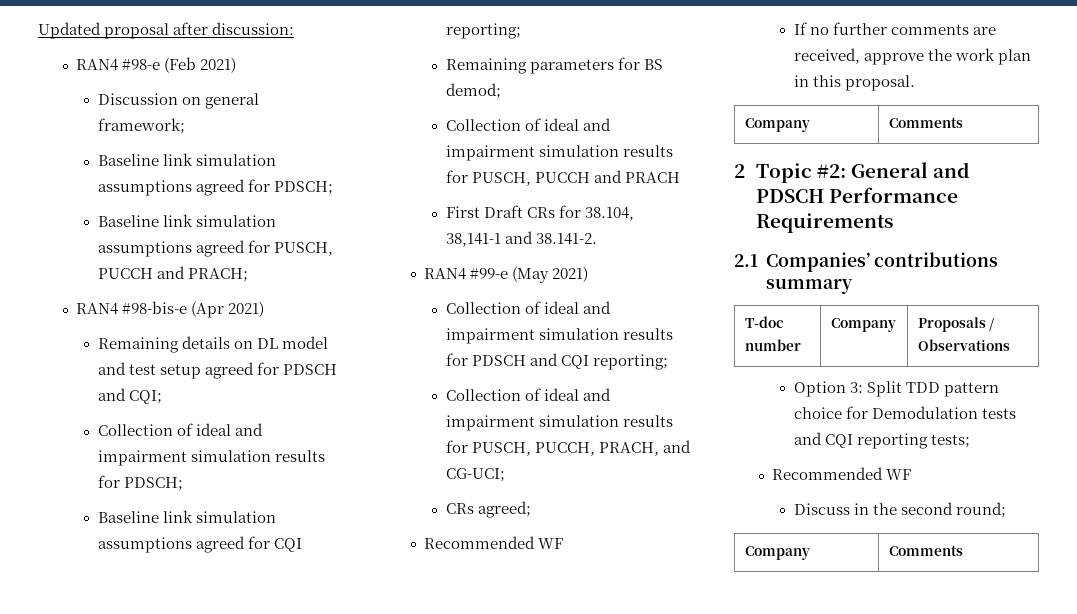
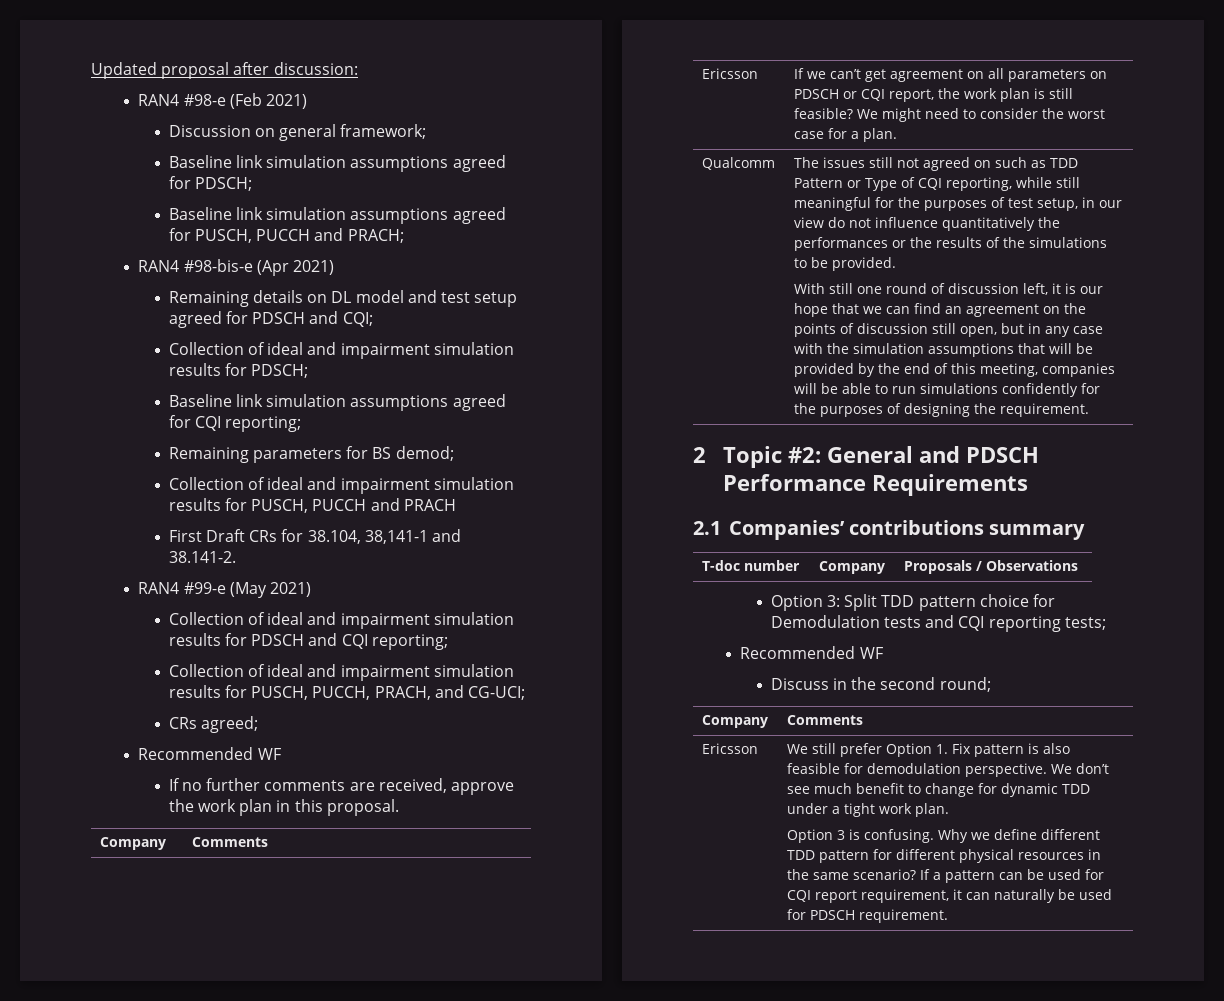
(963, 122) none -> [702,68,759,79] [794,68,1108,82] [794,88,1074,102] [794,108,1106,122] [794,128,898,142] [702,157,776,170] [794,157,1079,171] [794,177,1081,191] [794,197,1123,211] [794,217,1061,231] [794,237,1108,251] [794,257,897,271] [794,283,1104,295] [794,303,1087,317] [794,323,1104,337] [794,343,1094,357] [794,363,1116,377] [794,383,1101,397] [794,403,1090,417] // Ericsson | If we can’t get agreement on all parameters on PDSCH or CQI report, the work plan is still feasible? We might need to consider the worst case for a plan. // Qualcomm | The issues still not agreed on such as TDD Pattern or Type of CQI reporting, while still meaningful for the purposes of test setup, in our view do not influence quantitatively the performances or the results of the simulations to be provided. // With still one round of discussion left, it is our hope that we can find an agreement on the points of discussion still open, but in any case with the simulation assumptions that will be provided by the end of this meeting, companies will be able to run simulations confidently for the purposes of designing the requirement.
(963, 550) none -> [702,743,759,754] [787,743,1071,757] [787,763,1110,777] [787,783,1091,797] [787,803,950,817] [787,829,1101,843] [787,849,1102,863] [787,869,1105,883] [787,889,1113,903] [787,909,949,923] // Ericsson | We still prefer Option 1. Fix pattern is also feasible for demodulation perspective. We don’t see much benefit to change for dynamic TDD under a tight work plan. // Option 3 is confusing. Why we define different TDD pattern for different physical resources in the same scenario? If a pattern can be used for CQI report requirement, it can naturally be used for PDSCH requirement.

